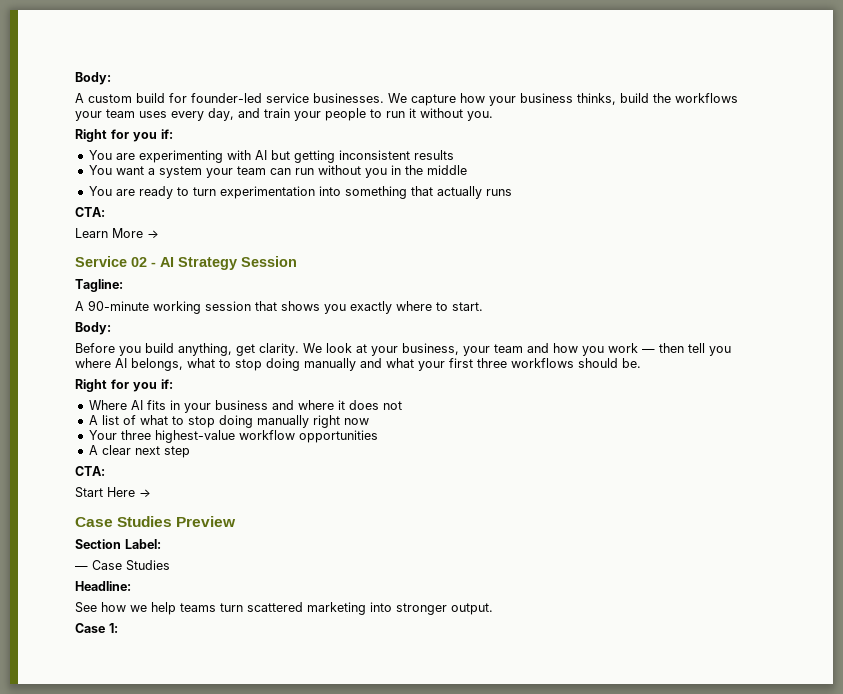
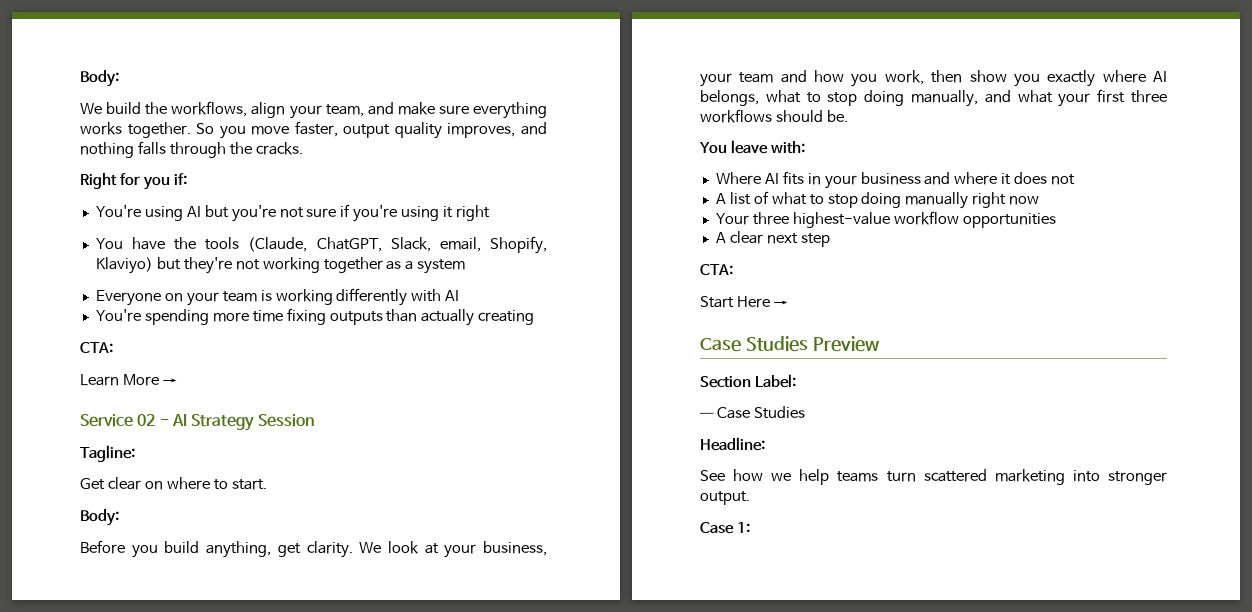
[75,72,111,85] [75,93,738,106] [75,108,493,121] [75,129,173,142] [88,150,454,163] [88,165,467,178] [88,186,512,199] Body: // A custom build for founder-led service businesses. We capture how your business thinks, build the workflows your team uses every day, and train your people to run it without you. // Right for you if: // You are experimenting with AI but getting inconsistent results // You want a system your team can run without you in the middle // You are ready to turn experimentation into something that actually runs -> [80,70,119,87] [80,101,548,119] [80,121,547,139] [80,141,303,158] [80,173,187,190] [95,204,490,222] [95,236,547,254] [95,257,466,274] [95,288,460,306] [95,308,535,326] Body: // We build the workflows, align your team, and make sure everything works together. So you move faster, output quality improves, and nothing falls through the cracks. // Right for you if: // You're using AI but you're not sure if you're using it right // You have the tools (Claude, ChatGPT, Slack, email, Shopify, Klaviyo) but they're not working together as a system // Everyone on your team is working differently with AI // You're spending more time fixing outputs than actually creating
[75,300,392,314] A 90-minute working session that shows you exactly -> [80,477,163,490] Get clear on
[608,343,731,356] work — then tell you -> [884,70,1096,87] work, then show you exactly
[304,358,356,371] manually -> [911,90,978,107] manually,
[75,379,173,392] Right for you if: -> [699,140,805,154] You leave with:

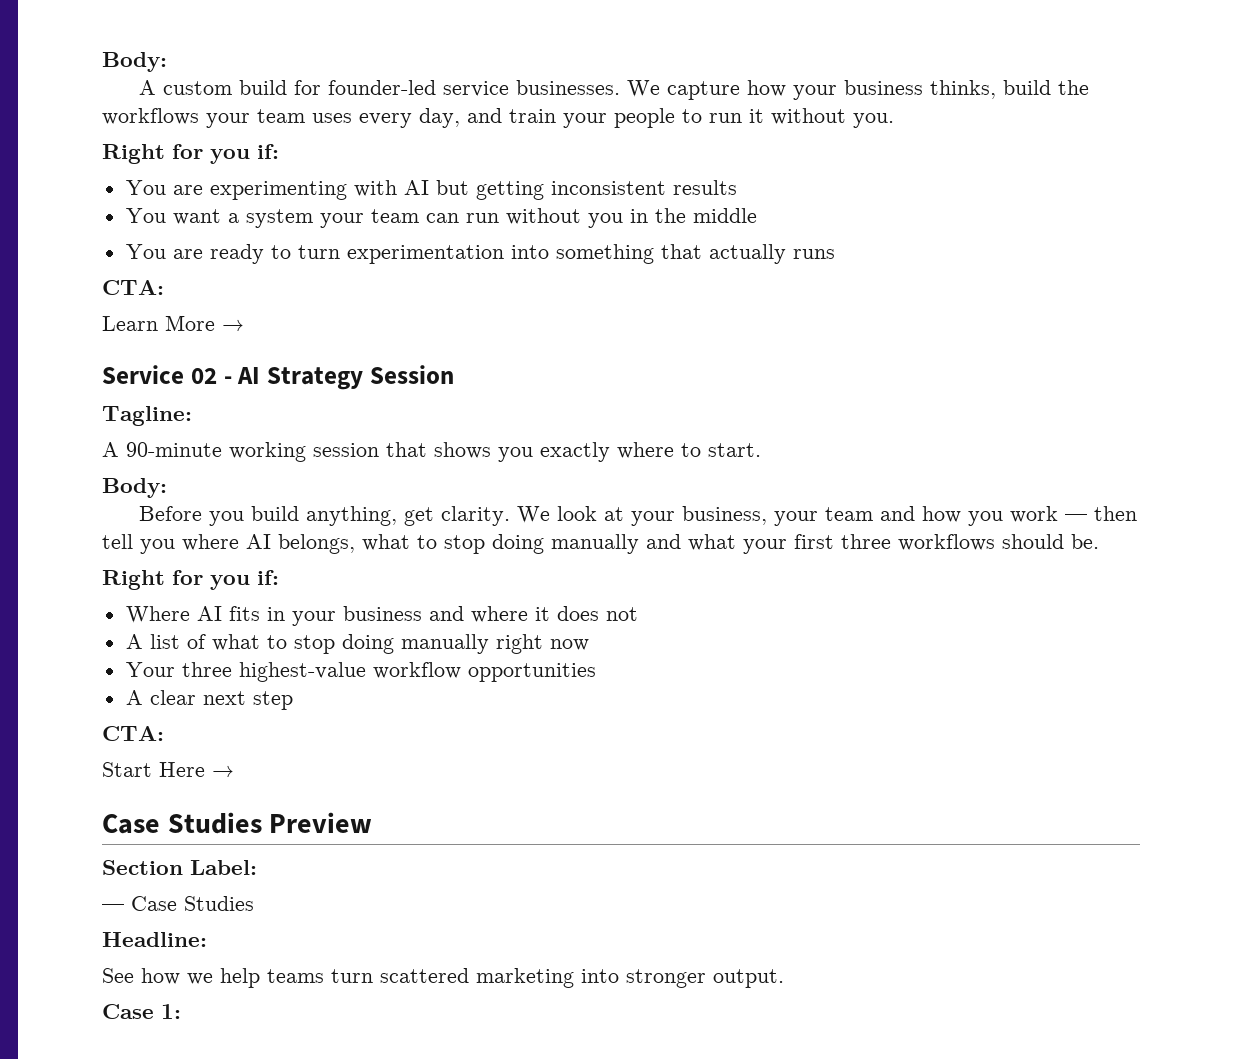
[80,70,119,87] [80,101,548,119] [80,121,547,139] [80,141,303,158] [80,173,187,190] [95,204,490,222] [95,236,547,254] [95,257,466,274] [95,288,460,306] [95,308,535,326] Body: // We build the workflows, align your team, and make sure everything works together. So you move faster, output quality improves, and nothing falls through the cracks. // Right for you if: // You're using AI but you're not sure if you're using it right // You have the tools (Claude, ChatGPT, Slack, email, Shopify, Klaviyo) but they're not working together as a system // Everyone on your team is working differently with AI // You're spending more time fixing outputs than actually creating -> [102,52,167,72] [139,80,1090,100] [102,108,894,128] [102,144,279,164] [125,180,737,200] [125,208,757,228] [125,244,835,264] Body: // A custom build for founder-led service businesses. We capture how your business thinks, build the workflows your team uses every day, and train your people to run it without you. // Right for you if: // You are experimenting with AI but getting inconsistent results // You want a system your team can run without you in the middle // You are ready to turn experimentation into something that actually runs
[80,477,163,490] Get clear on -> [102,442,610,462] A 90-minute working session that shows you exactly
[884,70,1096,87] work, then show you exactly -> [1010,506,1138,523] [102,534,175,554] work — then tell you
[911,90,978,107] manually, -> [551,534,639,554] manually
[699,140,805,154] You leave with: -> [102,570,279,590] Right for you if:

